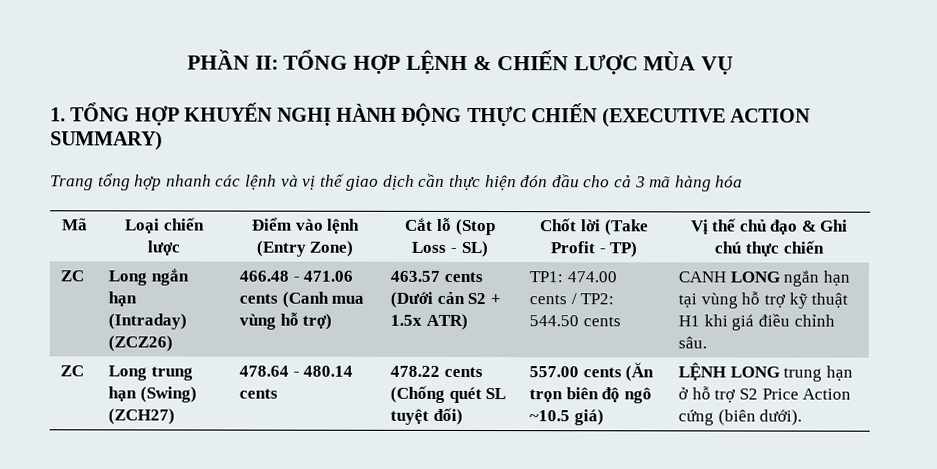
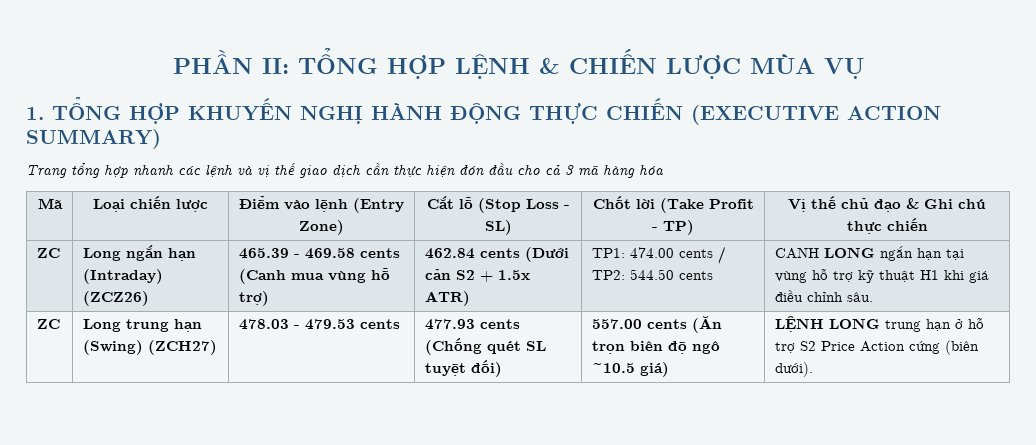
[239,270,354,282] 466.48 - 471.06 -> [238,248,355,259] 465.39 - 469.58
[390,270,441,282] 463.57 -> [424,248,475,259] 462.84
[239,365,354,377] [239,388,279,399] [390,365,441,377] 478.64 - 480.14 cents | 478.22 -> [238,319,400,330] [424,319,475,330] 478.03 - 479.53 cents | 477.93

